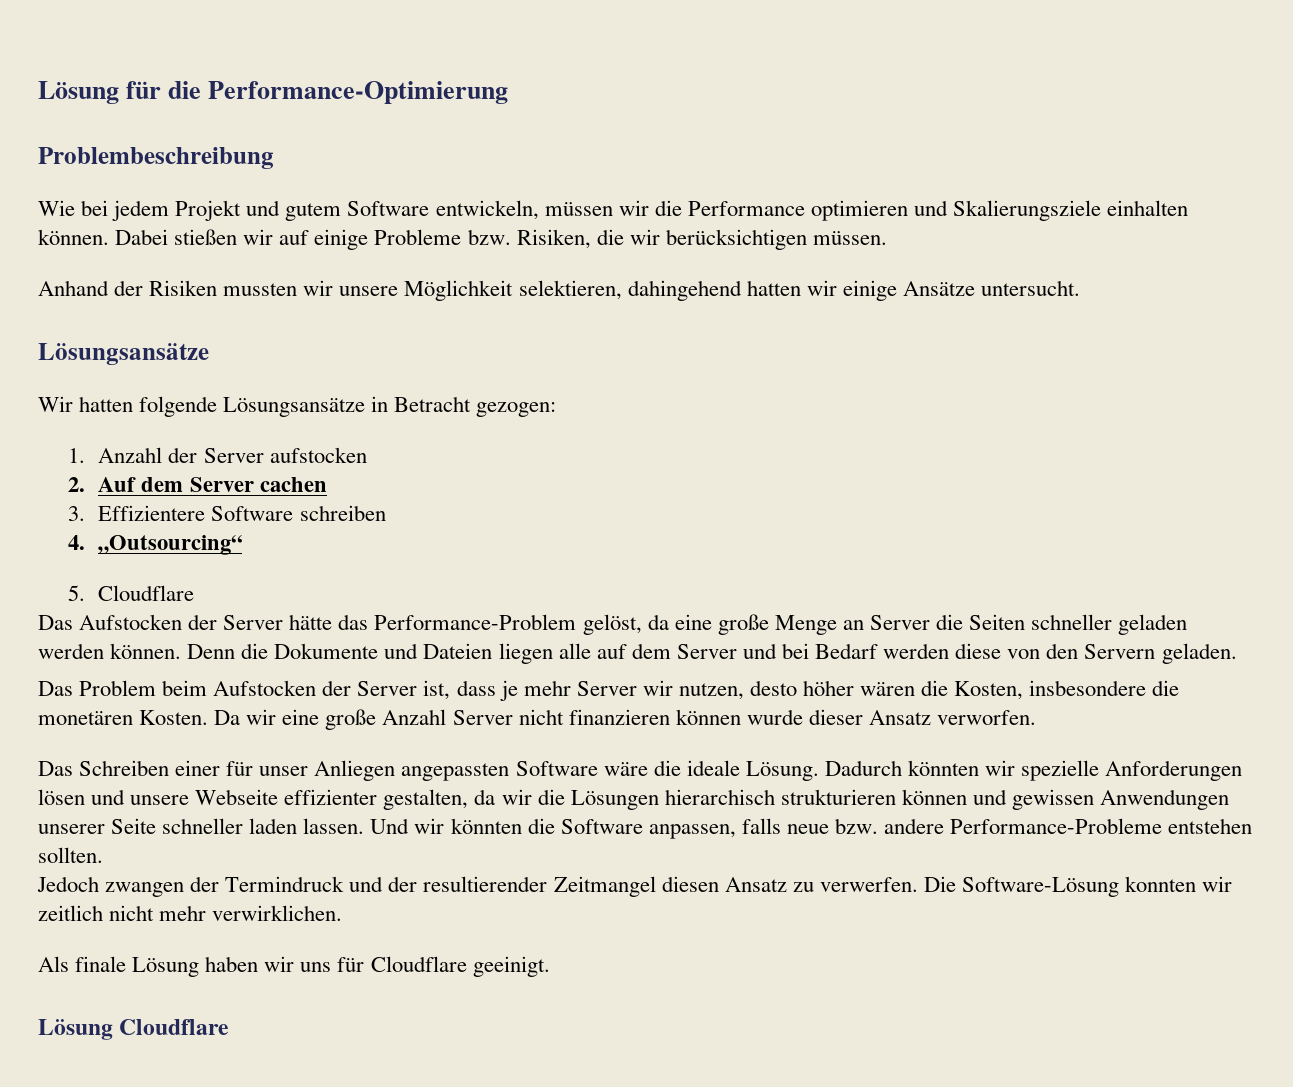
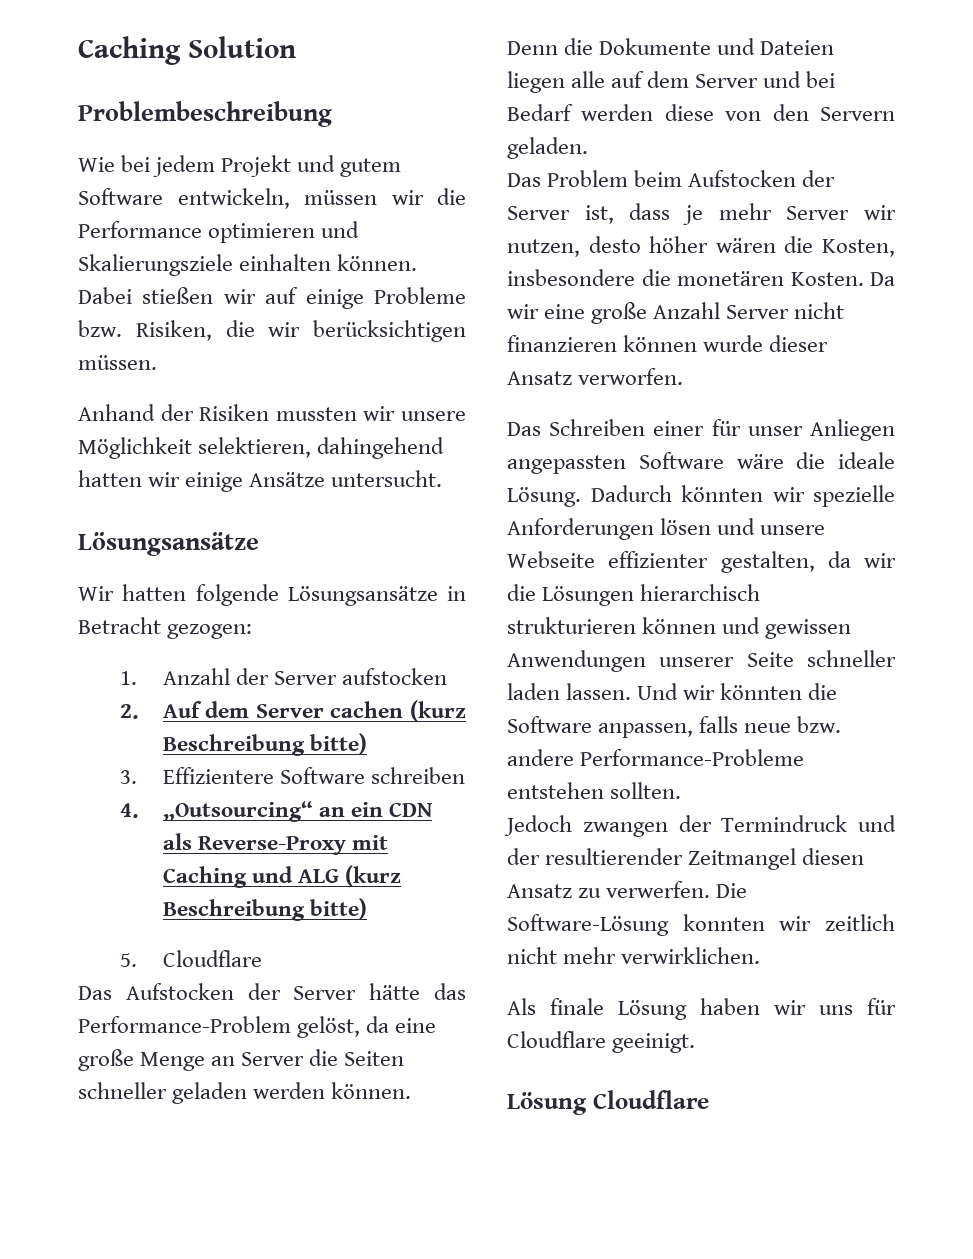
[38,81,509,104] Lösung für die Performance-Optimierung -> [78,36,296,65] Caching Solution
(327, 484) none -> [410,700,466,722] [162,733,367,756] (kurz Beschreibung bitte)
(243, 545) none -> [318,802,433,817] [162,833,389,855] [162,865,402,888] [162,898,367,921] an ein CDN als Reverse-Proxy mit Caching und ALG (kurz Beschreibung bitte)

